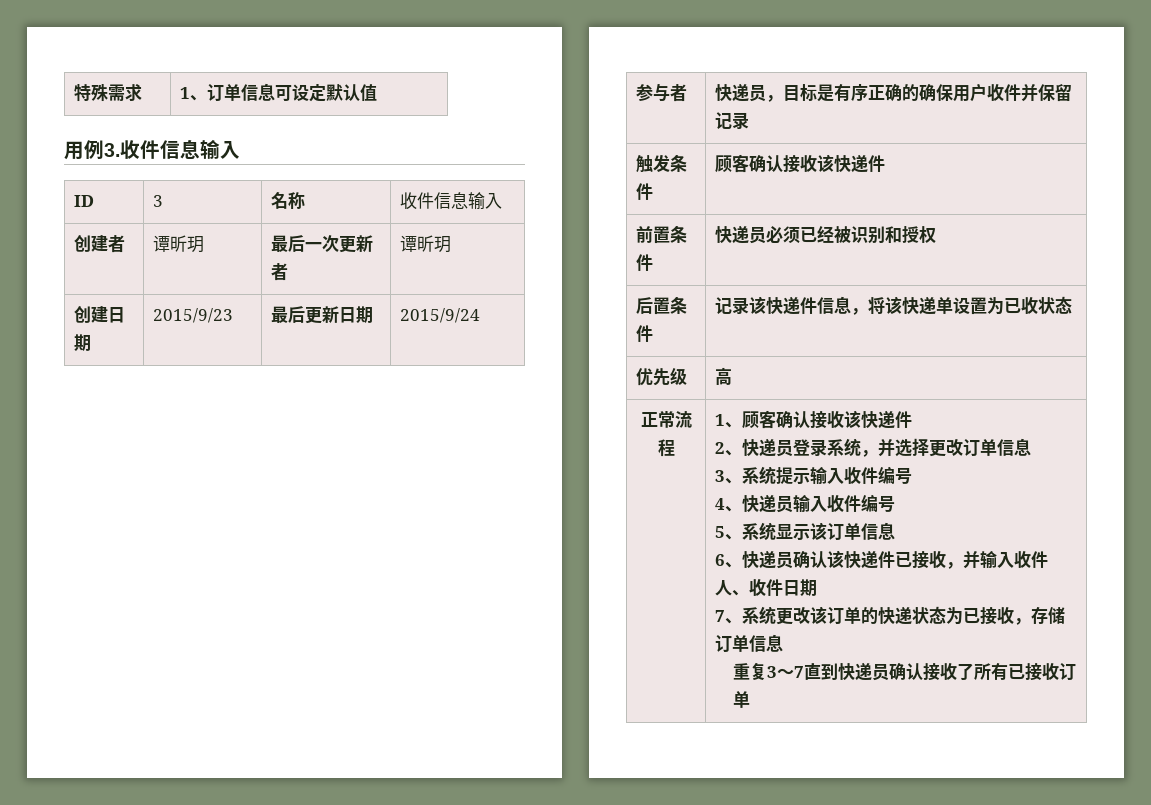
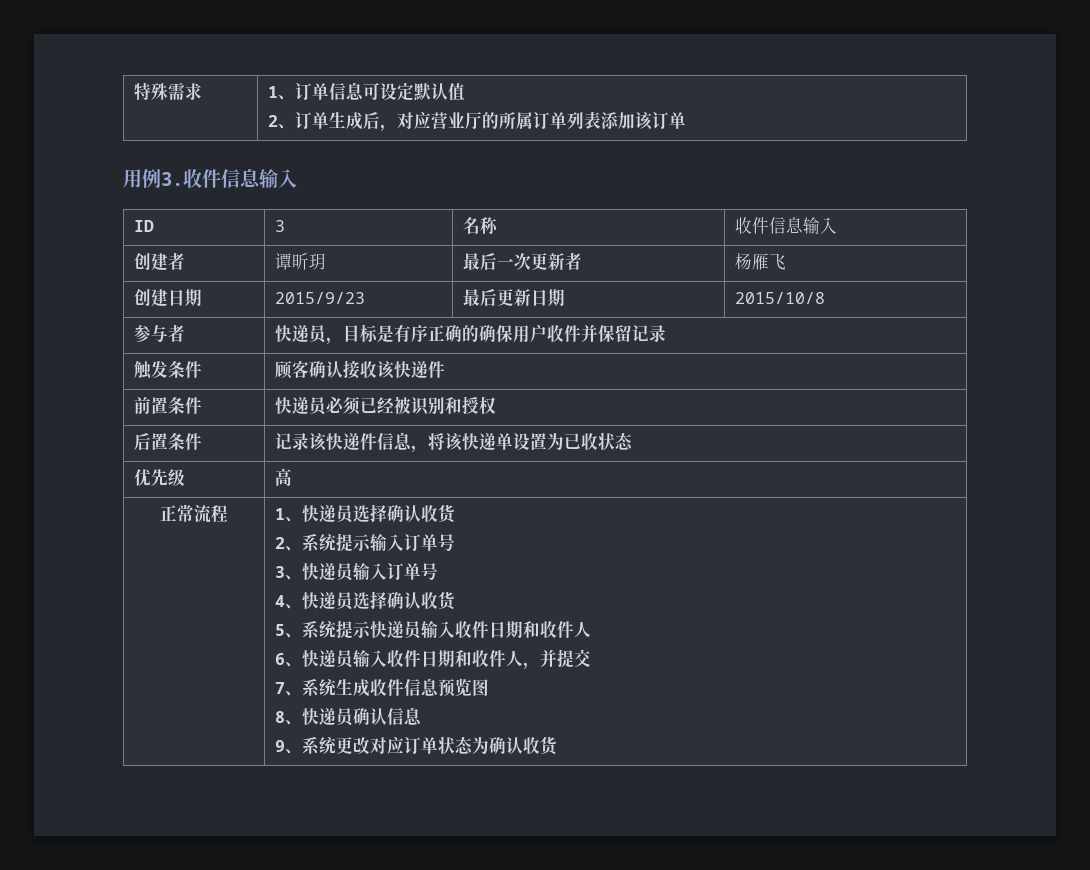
(377, 93) none -> [267,111,686,132] // 2、订单生成后，对应营业厅的所属订单列表添加该订单
[399,235,451,253] 谭昕玥 -> [734,253,786,270] 杨雁飞
[399,308,480,323] 2015/9/24 -> [734,292,825,304] 2015/10/8
[741,410,912,429] [714,438,1031,457] [714,466,912,485] [714,494,895,513] [714,522,895,541] [714,554,725,566] 顾客确认接收该快递件 // 2、快递员登录系统，并选择更改订单信息 // 3、系统提示输入收件编号 // 4、快递员输入收件编号 // 5、系统显示该订单信息 // 6 -> [301,504,457,524] [274,533,455,552] [274,562,438,582] [274,591,457,611] [274,620,591,640] [274,649,591,670] [274,678,489,697] [274,711,285,723] 快递员选择确认收货 // 2、系统提示输入订单号 // 3、快递员输入订单号 // 4、快递员选择确认收货 // 5、系统提示快递员输入收件日期和收件人 // 6、快递员输入收件日期和收件人，并提交 // 7、系统生成收件信息预览图 // 8
[826,550,1048,569] [714,579,817,596] [714,606,1065,625] [714,634,783,652] [733,662,1077,681] [733,691,751,708] 该快递件已接收，并输入收件人、收件日期 // 7、系统更改该订单的快递状态为已接收，存储订单信息 // 重复3～7直到快递员确认接收了所有已接收订单 -> [386,707,422,726] [274,736,559,755] 信息 // 9、系统更改对应订单状态为确认收货

